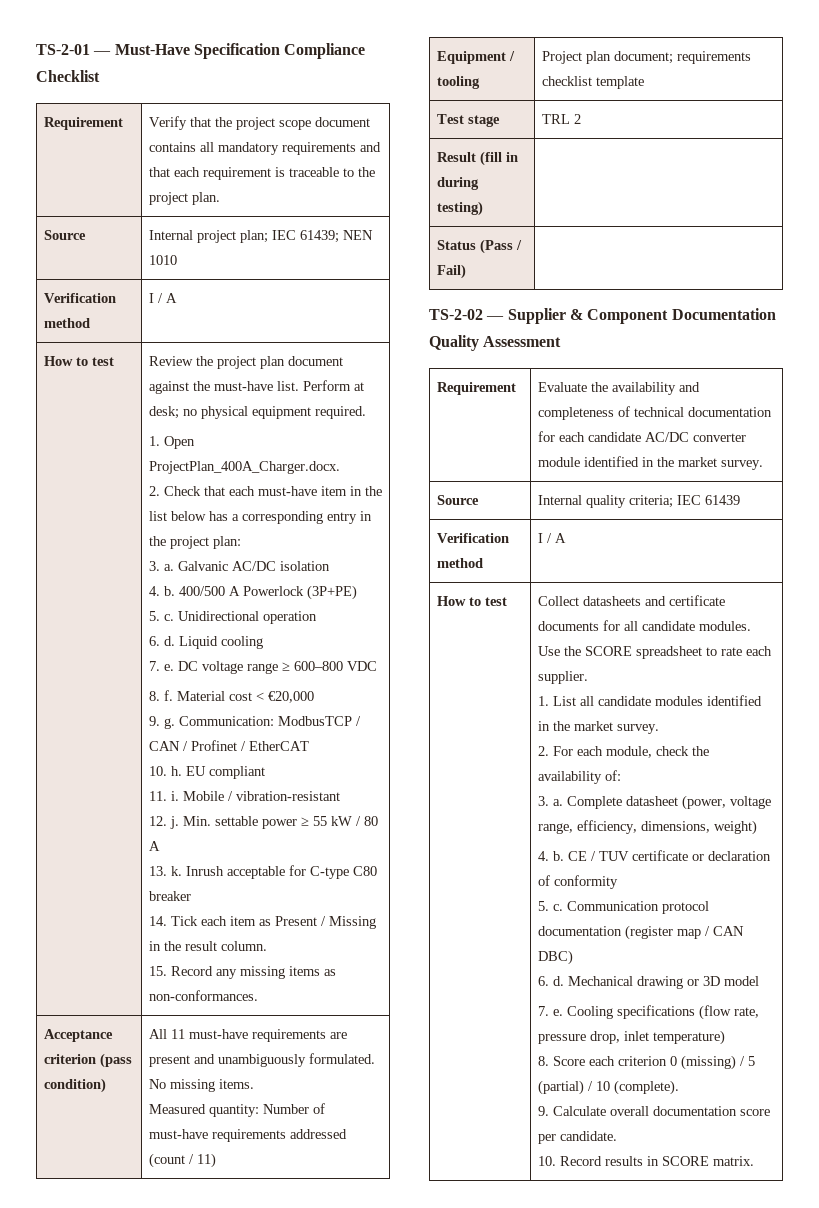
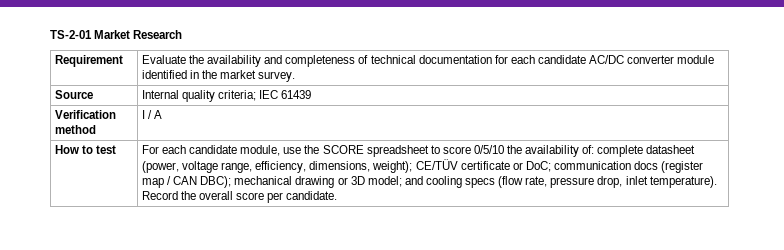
[93,43,366,59] [36,70,100,82] [43,117,123,130] [148,116,370,130] [148,142,381,155] [148,167,375,180] [148,192,220,205] [43,230,86,240] [148,230,373,243] [148,255,177,265] [43,293,116,303] [43,318,90,328] [148,293,177,303] [43,356,114,366] [148,356,343,369] [148,380,364,394] [148,406,366,419] [148,436,195,449] [148,461,340,474] [148,486,382,496] [148,511,372,524] [148,536,241,549] [148,561,330,571] [148,585,357,600] [148,611,317,624] [148,636,263,649] [148,661,377,674] [148,690,314,703] [148,716,361,729] [148,740,309,751] [148,766,265,779] [148,791,340,801] [148,816,378,829] [148,841,160,851] [148,865,377,879] [148,891,191,901] [148,916,376,929] [148,941,267,951] [148,966,336,979] [148,990,258,1001] [43,1029,113,1042] [43,1053,132,1068] [43,1078,106,1093] [148,1029,347,1042] [148,1053,375,1067] [148,1079,254,1092] [148,1103,325,1117] [148,1129,347,1142] [148,1153,216,1168] [436,51,515,64] [436,76,480,89] [541,51,751,64] [541,76,644,89] [436,114,500,127] [541,114,581,124] [436,151,518,166] [436,177,479,190] [436,201,483,216] [436,239,522,254] [436,264,466,279] [429,308,776,324] [429,335,562,351] — Must-Have Specification Compliance Checklist // Requirement | Verify that the project scope document contains all mandatory requirements and that each requirement is traceable to the project plan. // Source | Internal project plan; IEC 61439; NEN 1010 // Verification method | I / A // How to test | Review the project plan document against the must-have list. Perform at desk; no physical equipment required. // 1. Open ProjectPlan_400A_Charger.docx. // 2. Check that each must-have item in the list below has a corresponding entry in the project plan: // 3. a. Galvanic AC/DC isolation // 4. b. 400/500 A Powerlock (3P+PE) // 5. c. Unidirectional operation // 6. d. Liquid cooling // 7. e. DC voltage range ≥ 600–800 VDC // 8. f. Material cost < €20,000 // 9. g. Communication: ModbusTCP / CAN / Profinet / EtherCAT // 10. h. EU compliant // 11. i. Mobile / vibration-resistant // 12. j. Min. settable power ≥ 55 kW / 80 A // 13. k. Inrush acceptable for C-type C80 breaker // 14. Tick each item as Present / Missing in the result column. // 15. Record any missing items as non-conformances. // Acceptance criterion (pass condition) | All 11 must-have requirements are present and unambiguously formulated. No missing items. // Measured quantity: Number of must-have requirements addressed (count / 11) // Equipment / tooling | Project plan document; requirements checklist template // Test stage | TRL 2 // Result (fill in during testing) | // Status (Pass / Fail) | // TS-2-02 — Supplier & Component Documentation Quality Assessment -> [94,30,183,39] Market Research
[537,595,725,606] [537,620,751,631] [537,646,772,659] [537,671,588,684] [537,695,762,706] [537,721,659,734] [537,746,689,758] Collect datasheets and certificate documents for all candidate modules. Use the SCORE spreadsheet to rate each supplier. // 1. List all candidate modules identified in the market survey. // 2. For each module, check -> [141,145,504,157] For each candidate module, use the SCORE spreadsheet to score 0/5/10
[537,796,622,809] // 3. a. Complete -> [597,145,644,157] complete
[713,820,757,835] [537,850,771,861] [537,875,618,889] [537,901,709,914] [537,925,744,940] [537,950,573,965] [537,976,759,989] [537,1005,695,1019] weight) // 4. b. CE / TUV certificate or declaration of conformity // 5. c. Communication protocol documentation (register map / CAN DBC) // 6. d. Mechanical drawing or 3D model // 7. e. Cooling specifications -> [372,159,704,173] [141,176,496,188] weight); CE/TÜV certificate or DoC; communication docs (register map / CAN DBC); mechanical drawing or 3D model; and cooling specs
[652,1030,725,1045] [537,1055,755,1070] [537,1080,679,1095] [537,1106,770,1116] [537,1131,617,1144] [537,1156,754,1166] temperature) // 8. Score each criterion 0 (missing) / 5 (partial) / 10 (complete). // 9. Calculate overall documentation score per candidate. // 10. Record results in SCORE matrix. -> [649,176,717,188] [141,191,338,203] temperature). Record the overall score per candidate.

